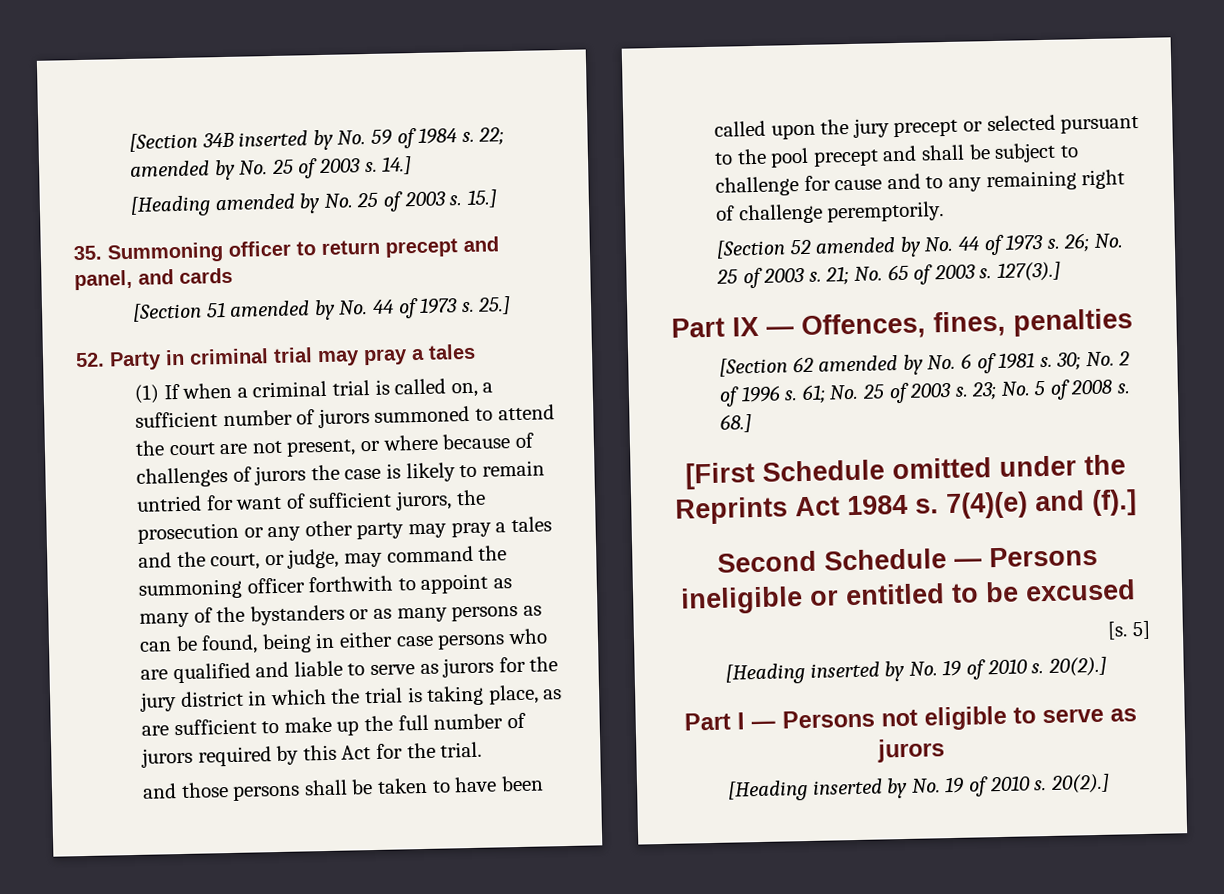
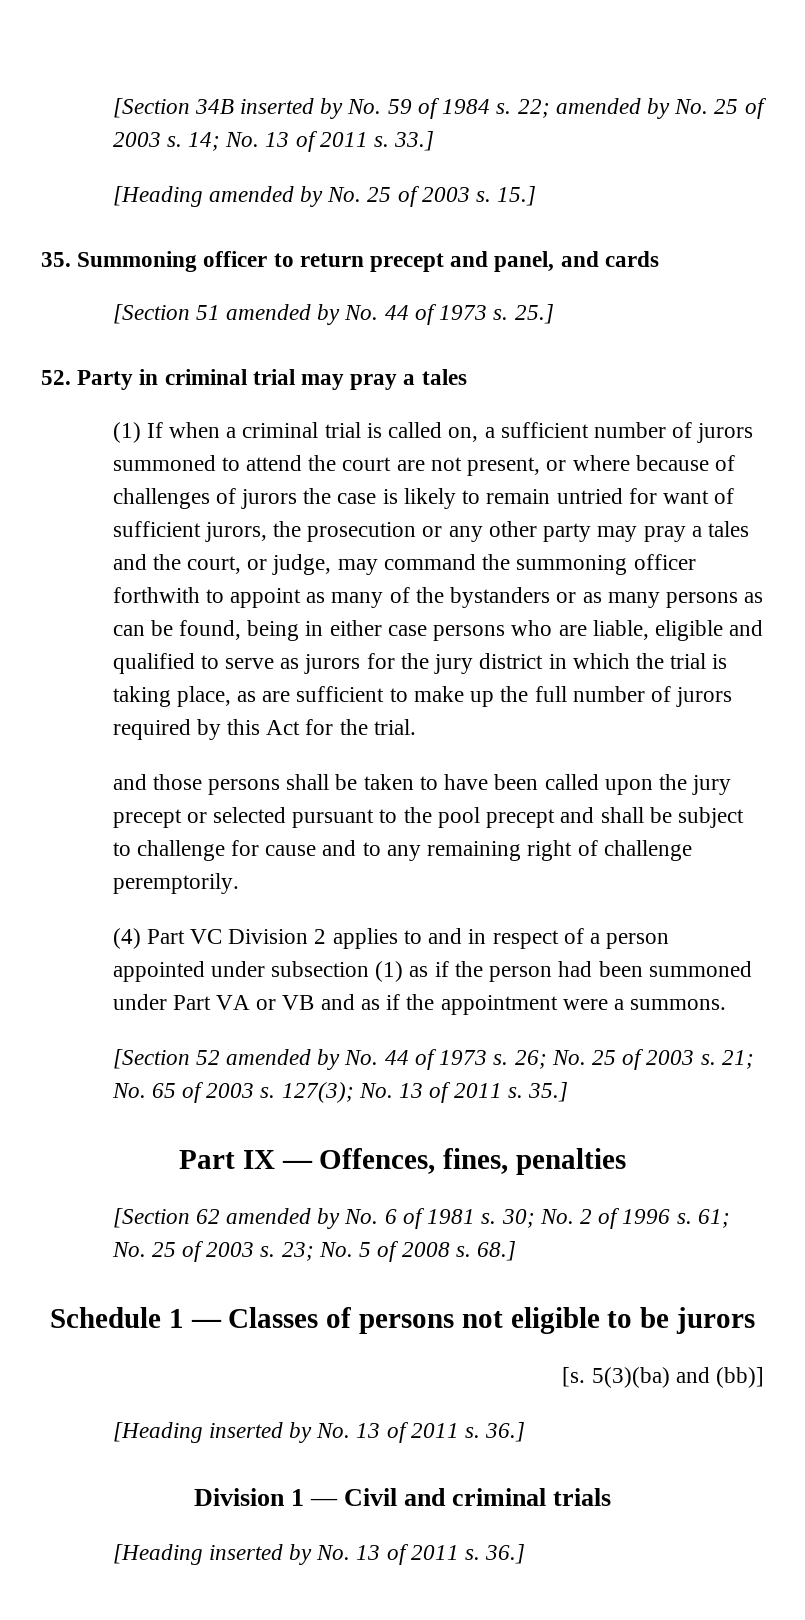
[381,156,413,175] 14.] -> [188,131,435,152] 14; No. 13 of 2011 s. 33.]
[172,660,343,684] qualified and liable -> [592,620,764,641] [112,653,195,674] liable, eligible and qualified
(945, 212) none -> [112,928,670,949] [112,961,752,982] [112,994,727,1015] // (4) Part VC Division 2 applies to and in respect of a person appointed under subsection (1) as if the person had been summoned under Part VA or VB and as if the appointment were a summons.
[996,261,1061,282] 127(3).] -> [281,1082,568,1103] 127(3); No. 13 of 2011 s. 35.]
[684,454,1126,490] [675,489,1137,525] [716,545,1098,573] [679,583,945,615] [First Schedule omitted under the Reprints Act 1984 s. 7(4)(e) and (f).] // Second Schedule — Persons ineligible or entitled -> [49,1307,600,1334] Schedule 1 — Classes of persons not eligible
[1024,579,1136,602] excused -> [676,1307,756,1334] jurors
[1132,620,1151,640] [725,656,1107,685] [683,705,1137,731] [876,738,945,763] [727,773,1110,802] 5] // [Heading inserted by No. 19 of 2010 s. 20(2).] // Part I — Persons not eligible to serve as jurors // [Heading inserted by No. 19 of 2010 s. 20(2).] -> [591,1367,765,1388] [112,1422,526,1443] [193,1488,612,1506] [112,1544,526,1565] 5(3)(ba) and (bb)] // [Heading inserted by No. 13 of 2011 s. 36.] // Division 1 — Civil and criminal trials // [Heading inserted by No. 13 of 2011 s. 36.]

